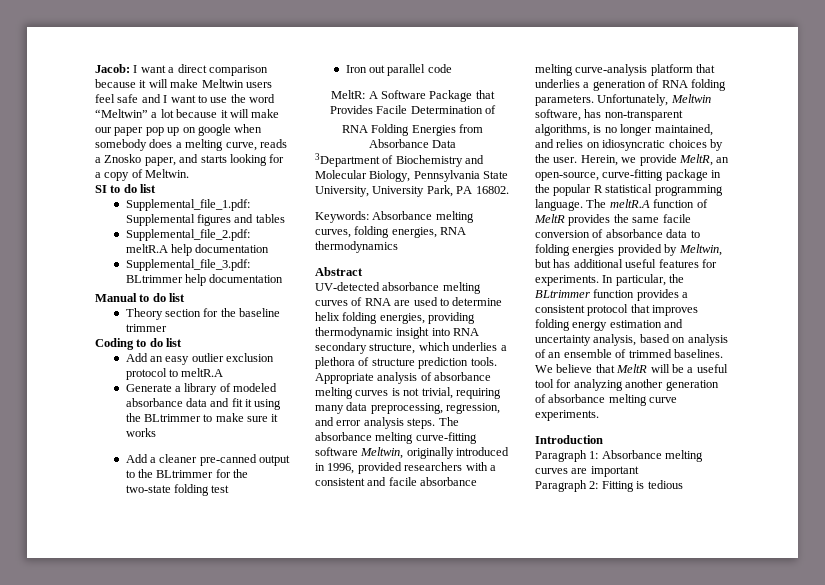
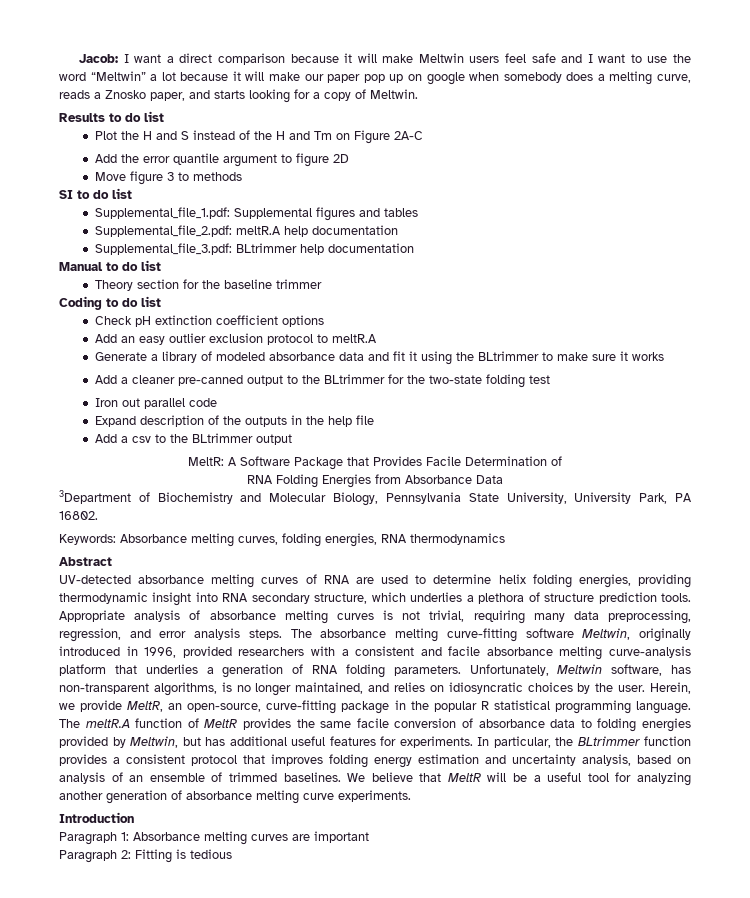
(190, 173) none -> [59,111,164,122] [95,130,424,144] [95,153,350,167] [95,171,243,185] // Results to do list // Plot the H and S instead of the H and Tm on Figure 2A-C // Add the error quantile argument to figure 2D // Move figure 3 to methods
(183, 342) none -> [95,315,325,327] // Check pH extinction coefficient options
(452, 68) none -> [95,415,375,427] [95,433,293,445] // Expand description of the outputs in the help file // Add a csv to the BLtrimmer output

